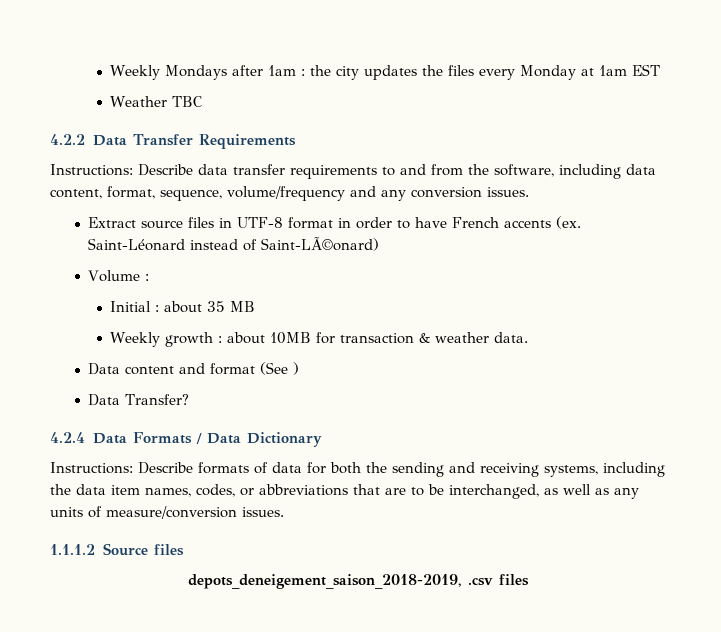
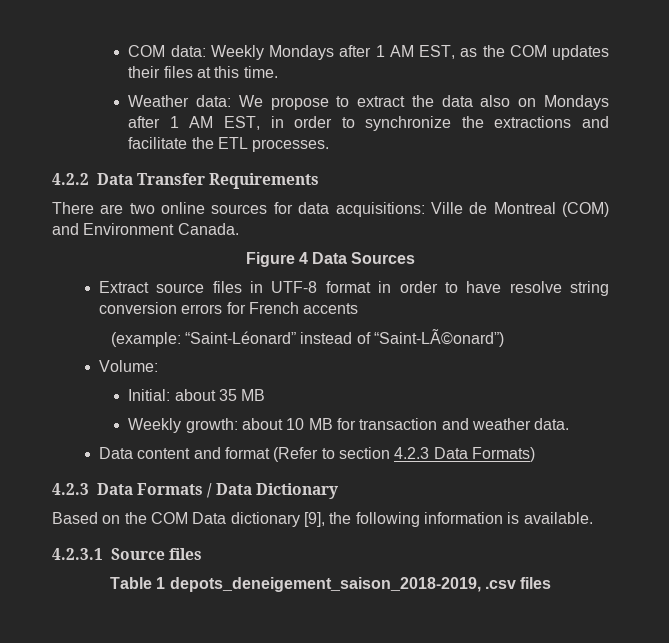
(110, 72) none -> [128,45,206,57] COM data:
[268,64,661,80] [110,96,203,107] [50,134,297,149] [50,164,656,179] [50,186,529,201] 1am : the city updates the files every Monday at 1am EST // Weather TBC // 4.2.2 Data Transfer Requirements // Instructions: Describe data transfer requirements to and from the software, including data content, format, sequence, volume/frequency and any conversion issues. -> [375,45,609,60] [128,66,278,78] [128,95,609,110] [128,116,609,131] [128,137,330,152] [52,173,320,189] [52,202,610,217] [52,223,239,235] [245,252,416,267] 1 AM EST, as the COM updates their files at this time. // Weather data: We propose to extract the data also on Mondays after 1 AM EST, in order to synchronize the extractions and facilitate the ETL processes. // 4.2.2 Data Transfer Requirements // There are two online sources for data acquisitions: Ville de Montreal (COM) and Environment Canada. // Figure 4 Data Sources
[452,216,582,229] [88,237,380,251] [88,270,150,282] [110,301,160,312] French accents (ex. Saint-Léonard instead of Saint-LÃ©onard) // Volume : // Initial : -> [509,281,610,296] [98,302,359,314] [110,329,504,347] [98,360,158,372] [128,389,171,401] resolve string conversion errors for French accents // (example: “Saint-Léonard” instead of “Saint-LÃ©onard”) // Volume: // Initial:
[165,332,312,347] growth : about 10MB -> [185,418,333,433] growth: about 10 MB
[419,333,431,343] & -> [441,418,469,430] and
[260,362,300,375] [88,394,190,406] [50,432,85,443] (See ) // Data Transfer? // 4.2.4 -> [273,447,535,462] [52,483,89,495] (Refer to section 4.2.3 Data Formats) // 4.2.3
[50,462,665,477] [50,484,639,499] [50,506,284,519] [50,544,95,555] Instructions: Describe formats of data for both the sending and receiving systems, including the data item names, codes, or abbreviations that are to be interchanged, as well as any units of measure/conversion issues. // 1.1.1.2 -> [52,512,593,527] [52,548,103,560] Based on the COM Data dictionary [9], the following information is available. // 4.2.3.1
(184, 550) none -> [109,577,166,589] Table 1

